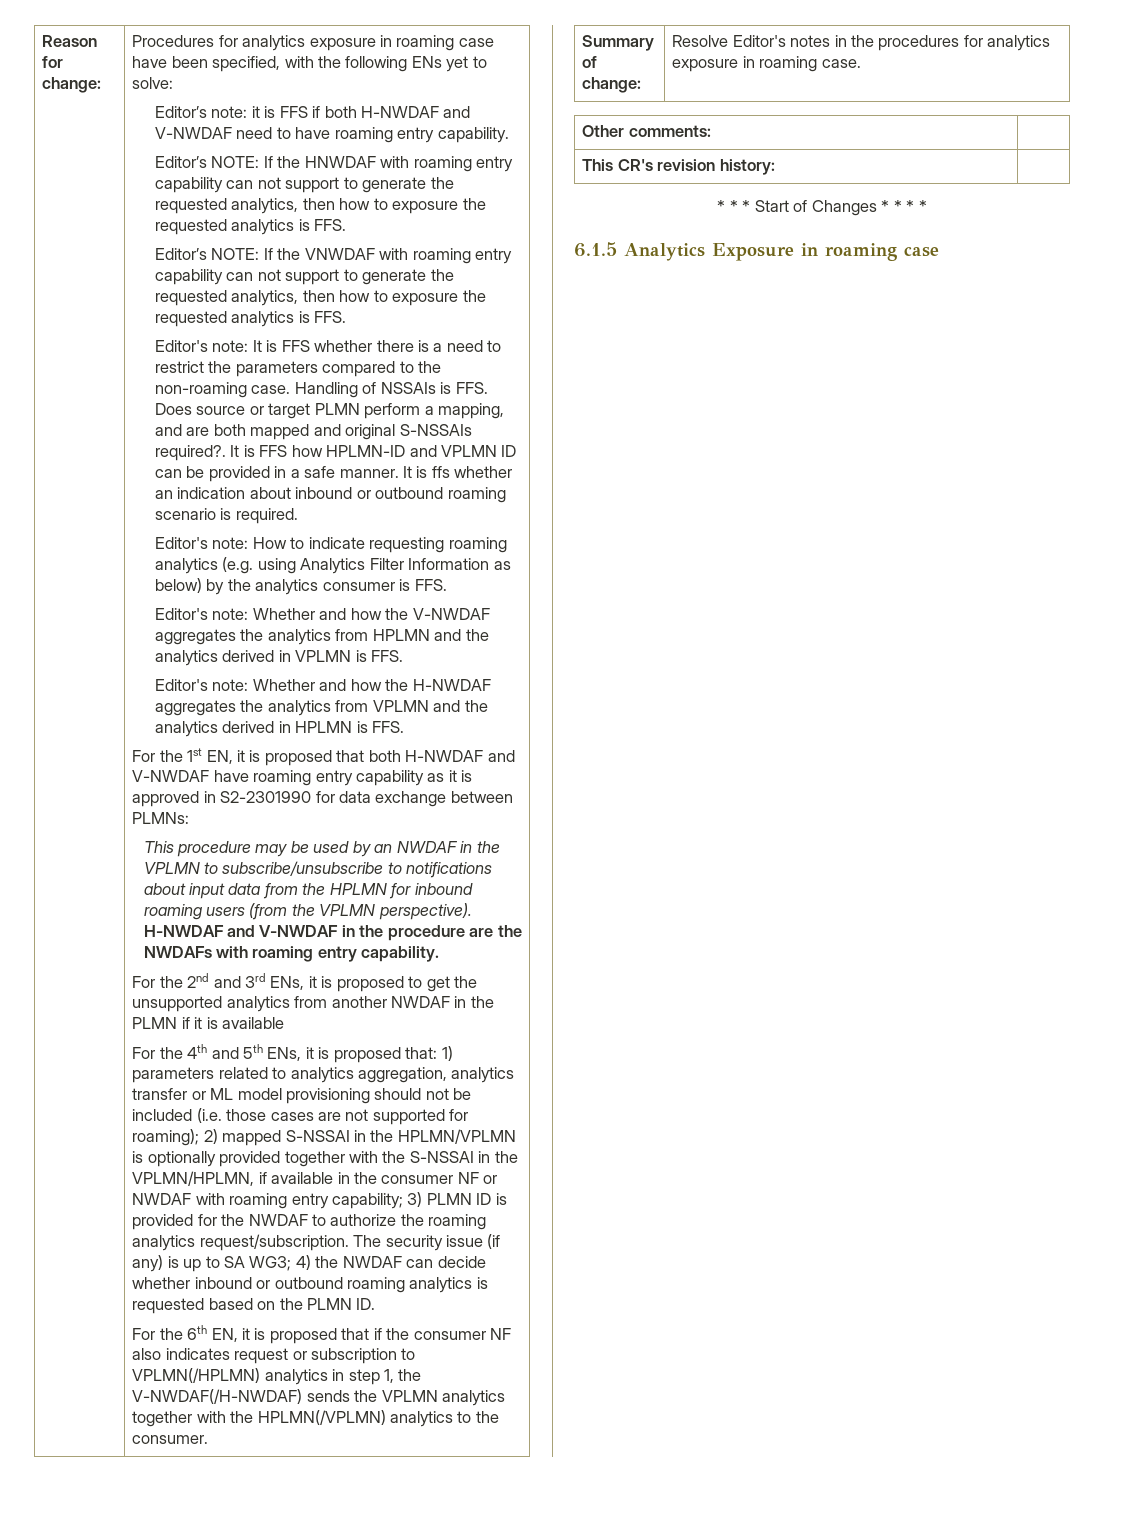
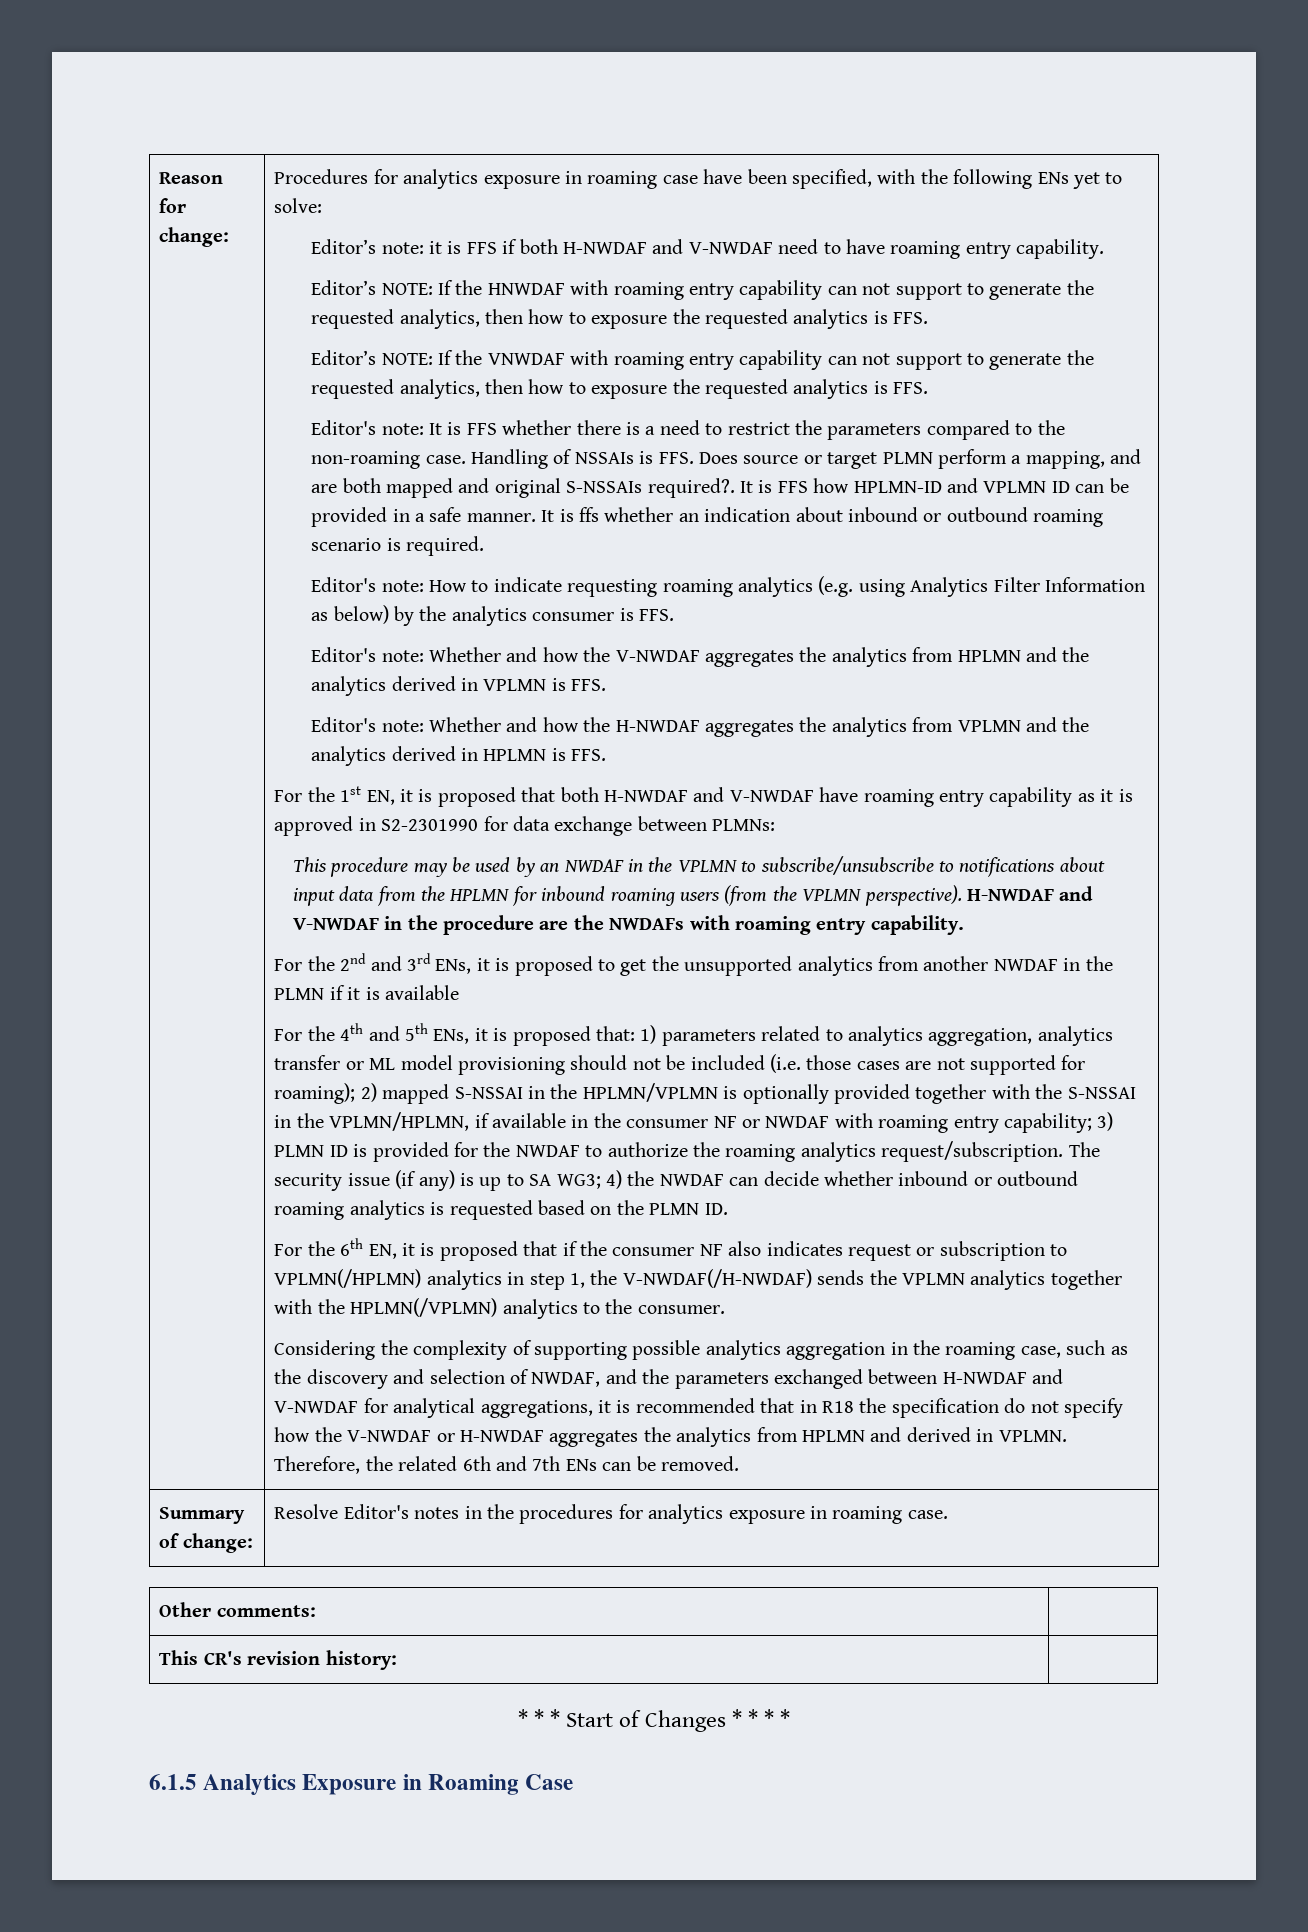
(209, 1439) none -> [274,1340,1128,1360] [274,1369,1064,1389] [274,1398,1124,1418] [274,1427,1067,1447] [274,1456,740,1474] // Considering the complexity of supporting possible analytics aggregation in the roaming case, such as the discovery and selection of NWDAF, and the parameters exchanged between H-NWDAF and V-NWDAF for analytical aggregations, it is recommended that in R18 the specification do not specify how the V-NWDAF or H-NWDAF aggregates the analytics from HPLMN and derived in VPLMN. Therefore, the related 6th and 7th ENs can be removed.
[825,243,939,261] roaming case -> [427,1774,574,1795] Roaming Case

